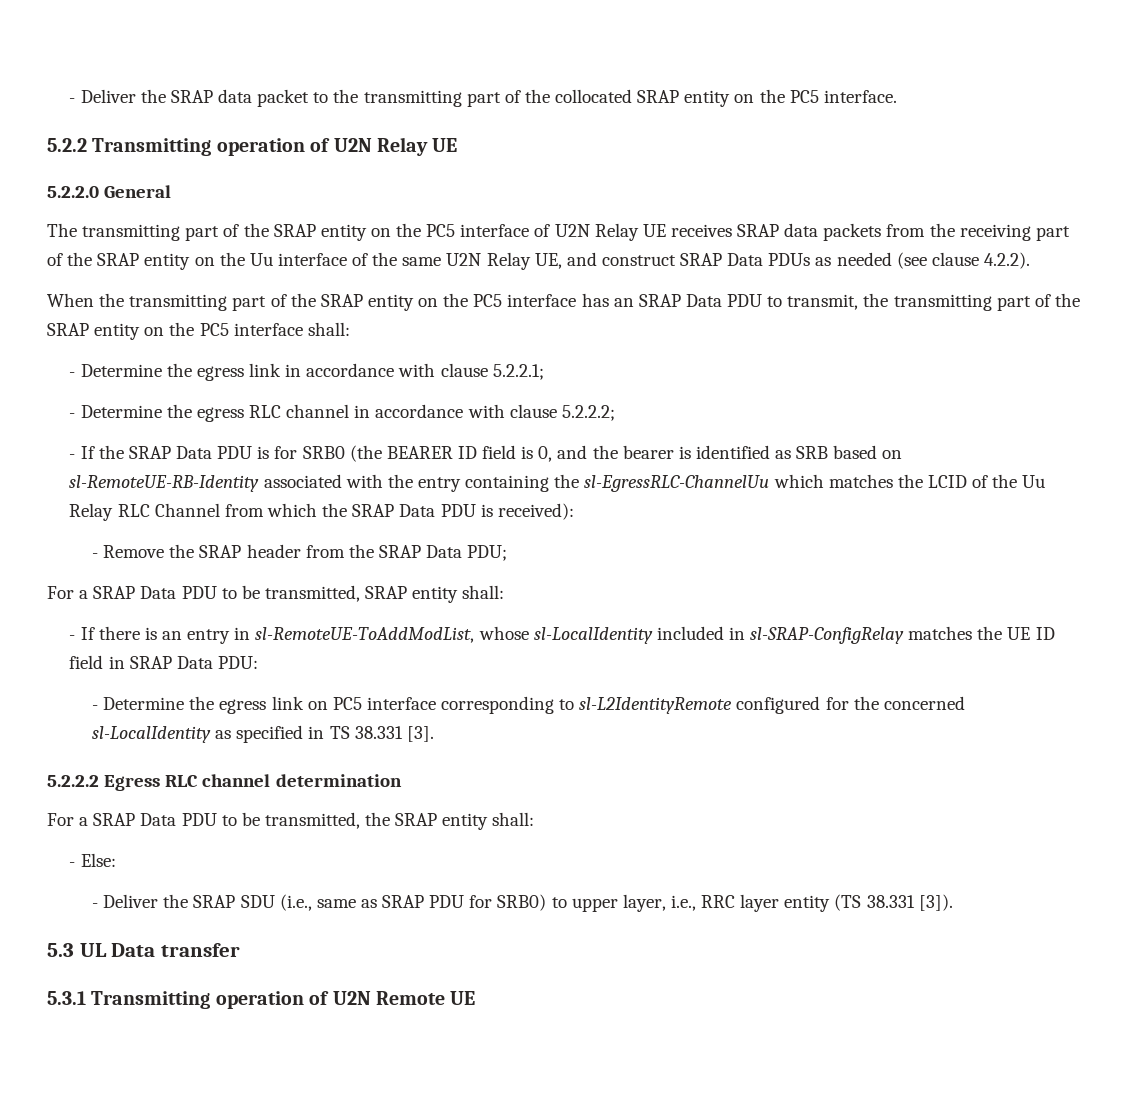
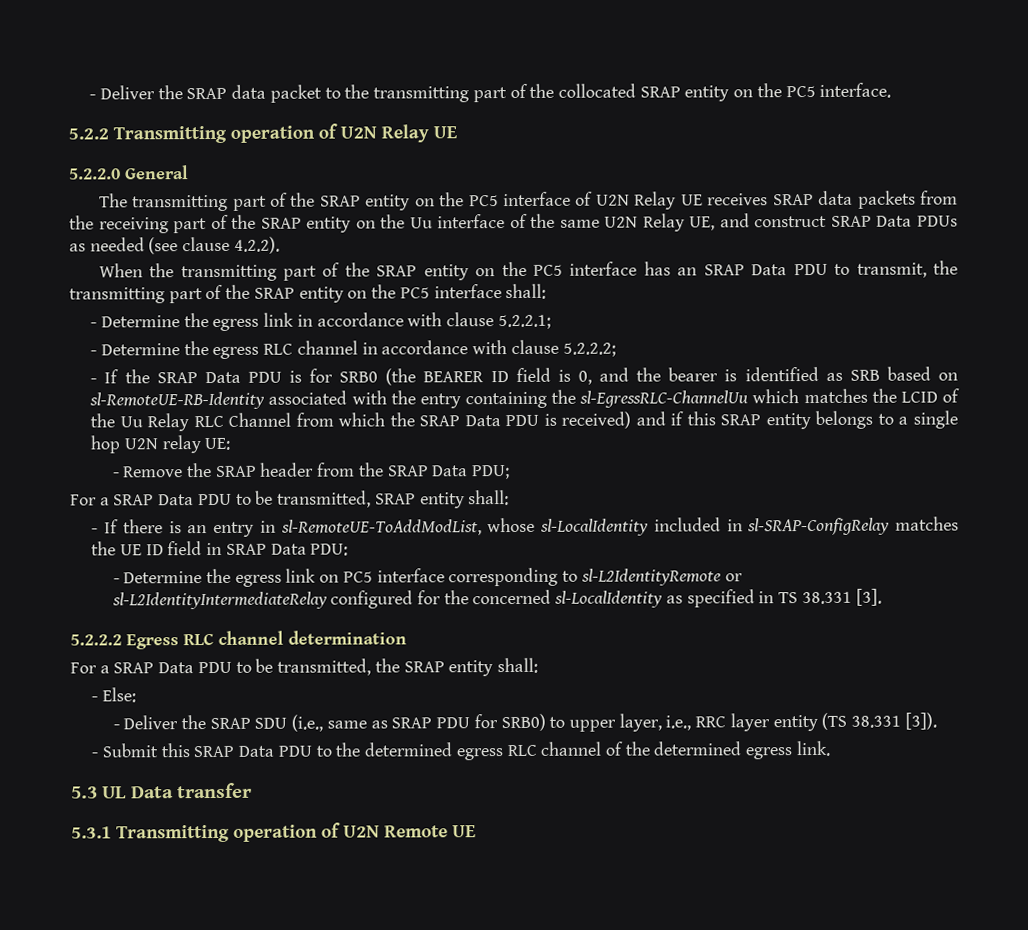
[497,503,574,520] received): -> [561,410,958,430] [90,435,231,454] received) and if this SRAP entity belongs to a single hop U2N relay UE:
(733, 705) none -> [724,573,743,582] [111,591,328,610] or sl-L2IdentityIntermediateRelay
(953, 902) none -> [91,740,830,761] // - Submit this SRAP Data PDU to the determined egress RLC channel of the determined egress link.

